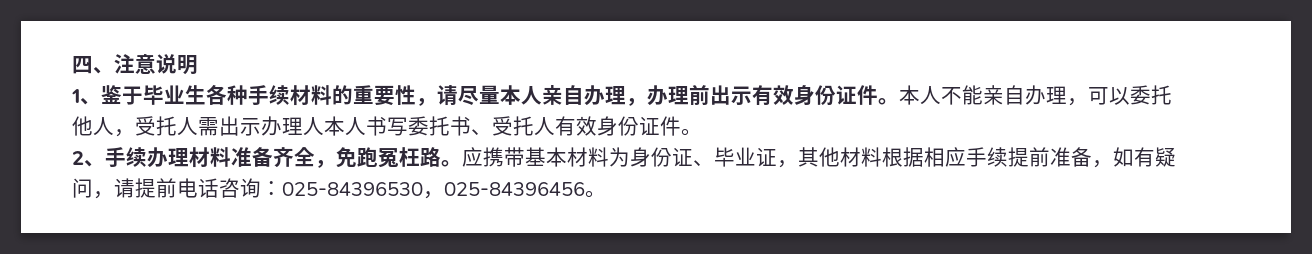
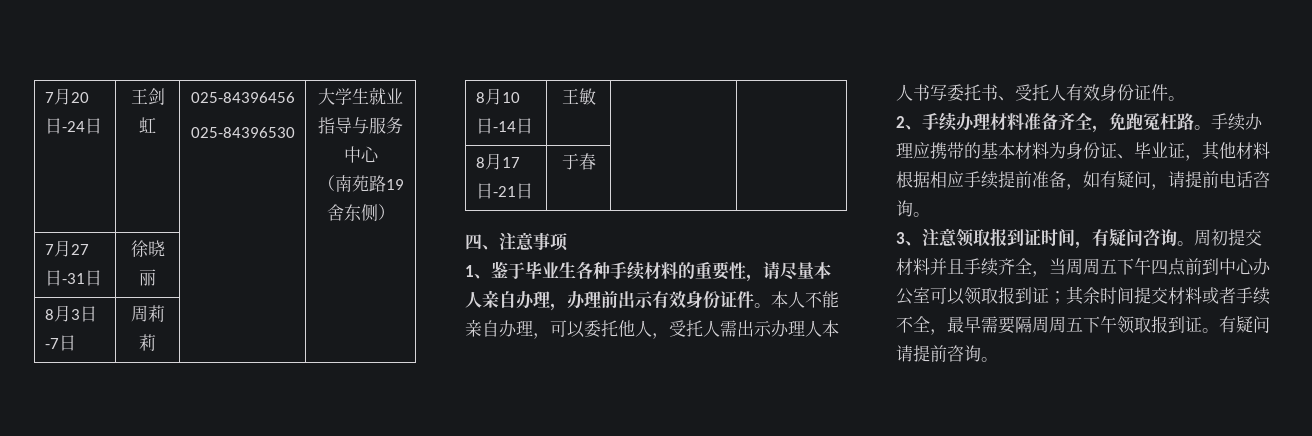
(72, 65) none -> [44,88,89,105] [44,118,102,134] [130,88,165,105] [139,117,156,133] [190,92,295,103] [190,127,295,138] [318,87,403,105] [318,117,403,134] [343,146,379,163] [317,175,404,192] [326,204,395,221] [44,240,89,257] [44,270,102,286] [130,240,165,258] [139,269,156,286] [44,305,97,322] [44,335,76,351] [130,305,165,322] [139,334,156,351] [475,88,520,105] [475,118,533,134] [561,88,596,105] [475,153,520,170] [475,183,533,199] [561,153,596,170] 7月20日-24日 | 王剑虹 | 025-84396456 // 025-84396530 | 大学生就业指导与服务中心 // （南苑路19舍东侧） // 7月27日-31日 | 徐晓丽 | | // 8月3日-7日 | 周莉莉 | | // 8月10日-14日 | 王敏 | | // 8月17日-21日 | 于春 | | //
[156,54,198,75] 说明 -> [533,232,568,251] 事项
[462,147,525,167] 应携带 -> [1211,113,1263,131] [896,142,981,159] 手续办理应携带的
[261,181,585,199] ：025-84396530，025-84396456 -> [913,212,930,217] [896,228,1262,249] [896,258,1271,277] [896,286,1270,305] [896,315,1270,335] [896,345,981,362] 。 // 3、注意领取报到证时间，有疑问咨询。周初提交材料并且手续齐全，当周周五下午四点前到中心办公室可以领取报到证；其余时间提交材料或者手续不全，最早需要隔周周五下午领取报到证。有疑问请提前咨询

